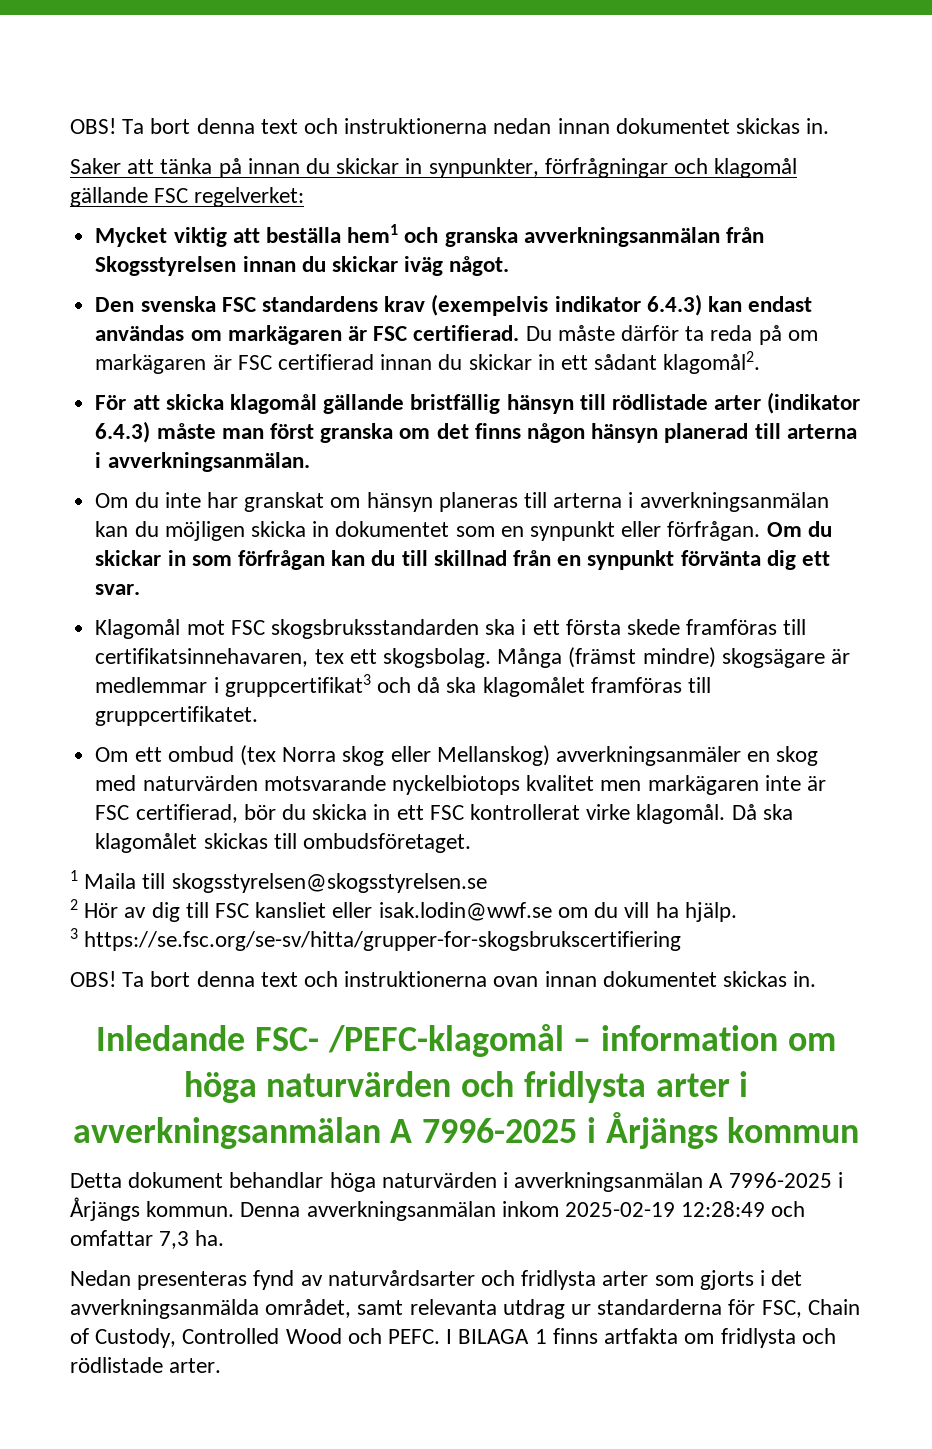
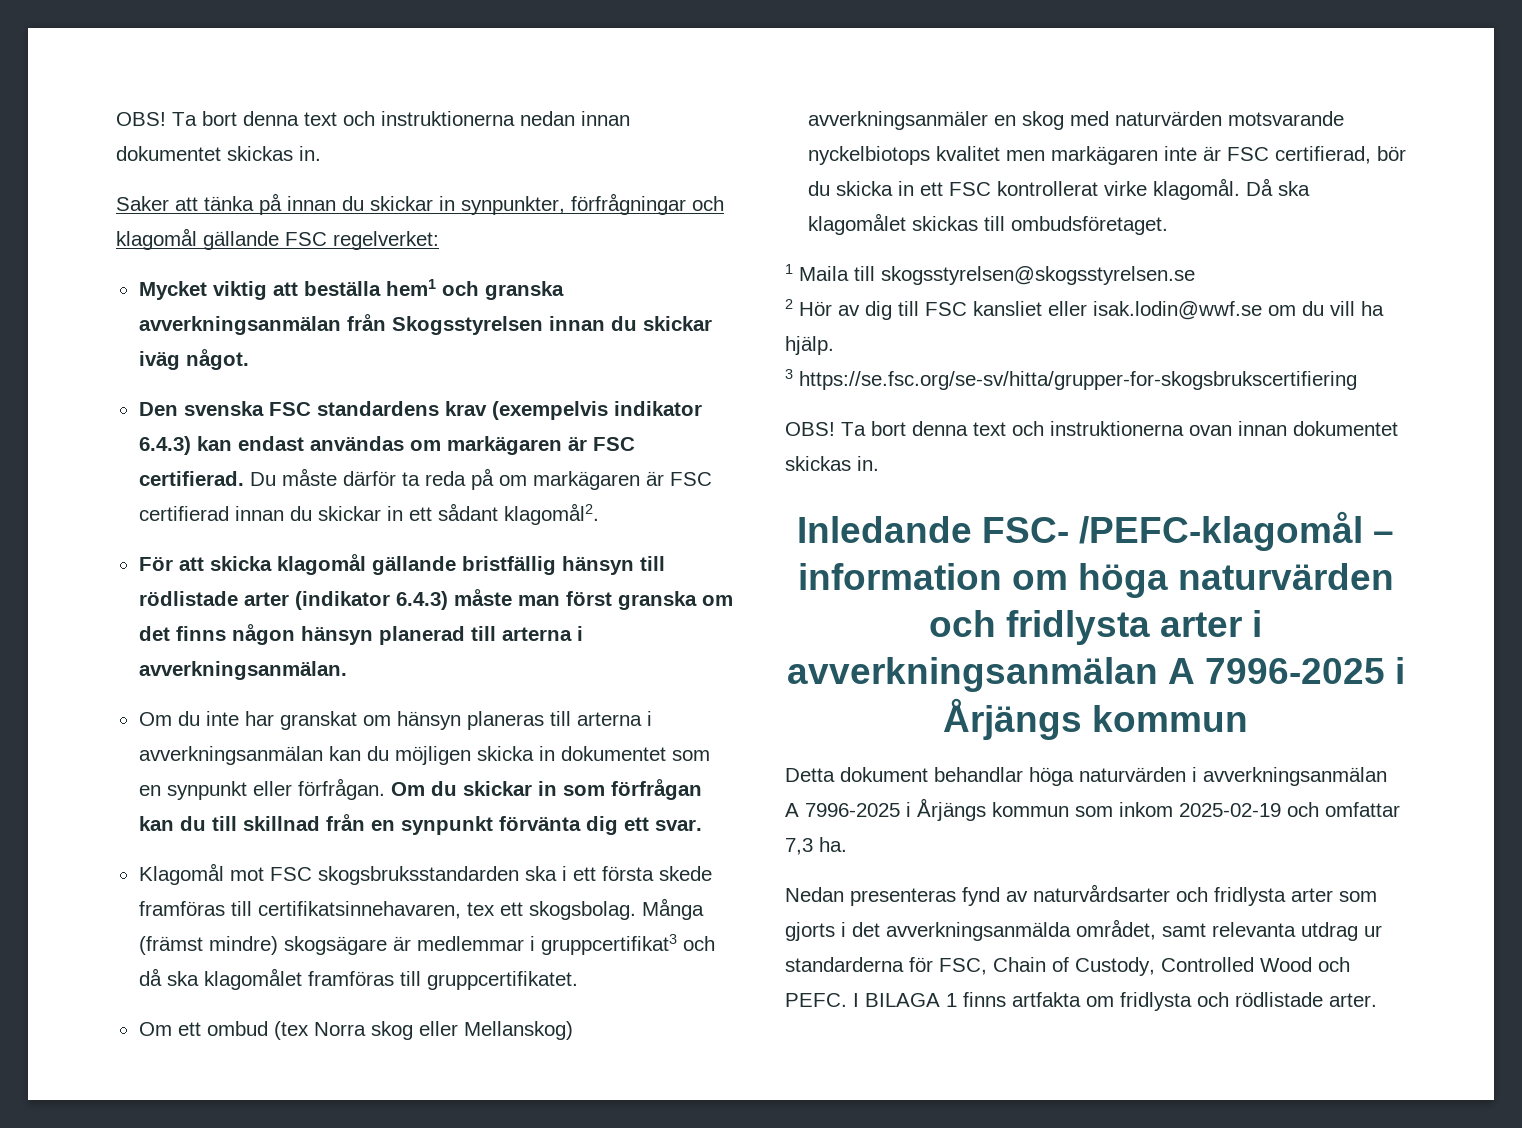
[146,1201,496,1221] kommun. Denna avverkningsanmälan -> [992,802,1113,817] kommun som
[681,1201,766,1217] 12:28:49 -> (1281, 810) none

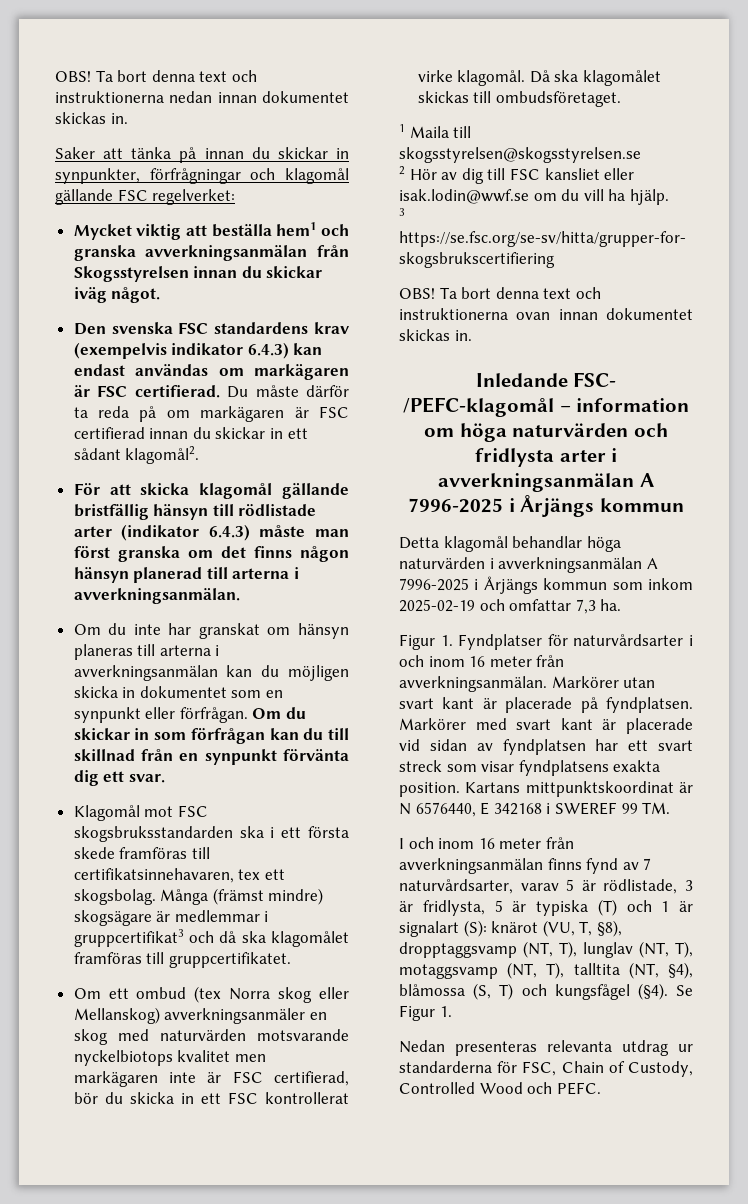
[840,767,928,782] dokument -> [443,536,508,552] klagomål
[785,884,1377,906] [785,919,1206,941] Nedan presenteras fynd av naturvårdsarter och fridlysta arter som gjorts i det avverkningsanmälda området, samt -> [399,634,693,650] [399,655,565,667] [399,676,656,692] [399,697,693,713] [399,718,693,734] [399,739,693,755] [399,760,661,776] [399,781,693,797] [399,802,671,817] [399,837,574,849] [399,858,652,874] [399,879,693,894] [399,899,693,916] [399,920,622,937] [399,941,693,958] [399,962,693,979] [399,983,693,1000] [399,1005,452,1021] [399,1040,537,1056] Figur 1. Fyndplatser för naturvårdsarter i och inom 16 meter från avverkningsanmälan. Markörer utan svart kant är placerade på fyndplatsen. Markörer med svart kant är placerade vid sidan av fyndplatsen har ett svart streck som visar fyndplatsens exakta position. Kartans mittpunktskoordinat är N 6576440, E 342168 i SWEREF 99 TM. // I och inom 16 meter från avverkningsanmälan finns fynd av 7 naturvårdsarter, varav 5 är rödlistade, 3 är fridlysta, 5 är typiska (T) och 1 är signalart (S): knärot (VU, T, §8), dropptaggsvamp (NT, T), lunglav (NT, T), motaggsvamp (NT, T), talltita (NT, §4), blåmossa (S, T) och kungsfågel (§4). Se Figur 1. // Nedan presenteras
[853,992,1377,1011] I BILAGA 1 finns artfakta om fridlysta och rödlistade arter. -> (601, 1088) none

